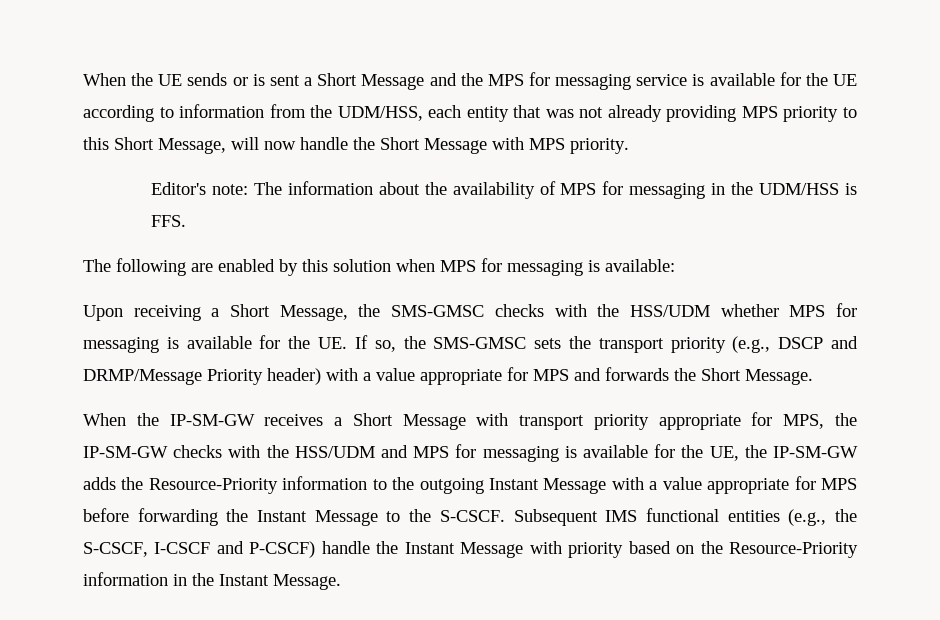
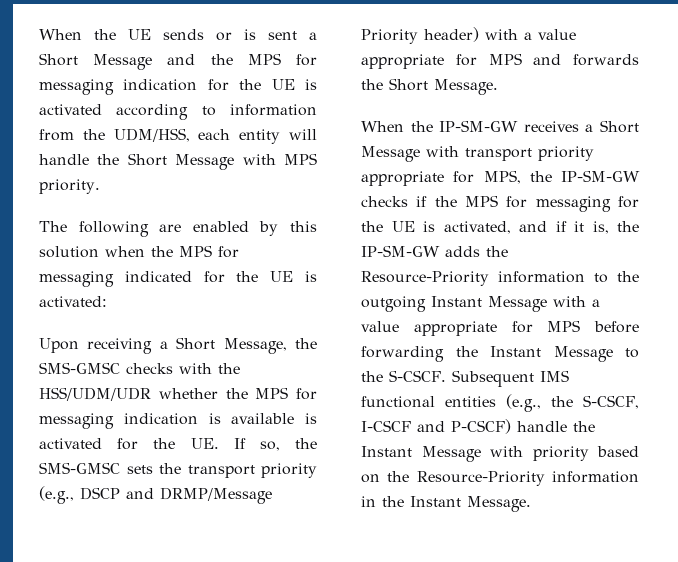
[636,72,857,86] service is available for the UE -> [123,79,317,91] [39,104,102,115] indication for the UE is activated
[513,105,857,122] [83,137,296,154] that was not already providing MPS priority to this Short Message, will now -> [289,129,317,140] will
[151,181,857,199] [151,215,187,227] // Editor's note: The information about the availability of MPS for messaging in the UDM/HSS is FFS. -> (100, 186) none
[440,258,675,276] MPS for messaging is available: -> [151,245,239,258] [39,271,318,287] [39,296,107,307] the MPS for messaging indicated for the UE is activated:
[629,303,858,317] [83,336,252,353] HSS/UDM whether MPS for messaging is available -> [39,387,317,401] [39,413,317,429] [39,438,102,449] HSS/UDM/UDR whether the MPS for messaging indication is available is activated
[228,444,739,462] with the HSS/UDM and MPS for messaging is available for the UE, -> [416,195,639,212] [361,221,609,234] if the MPS for messaging for the UE is activated, and if it is,

